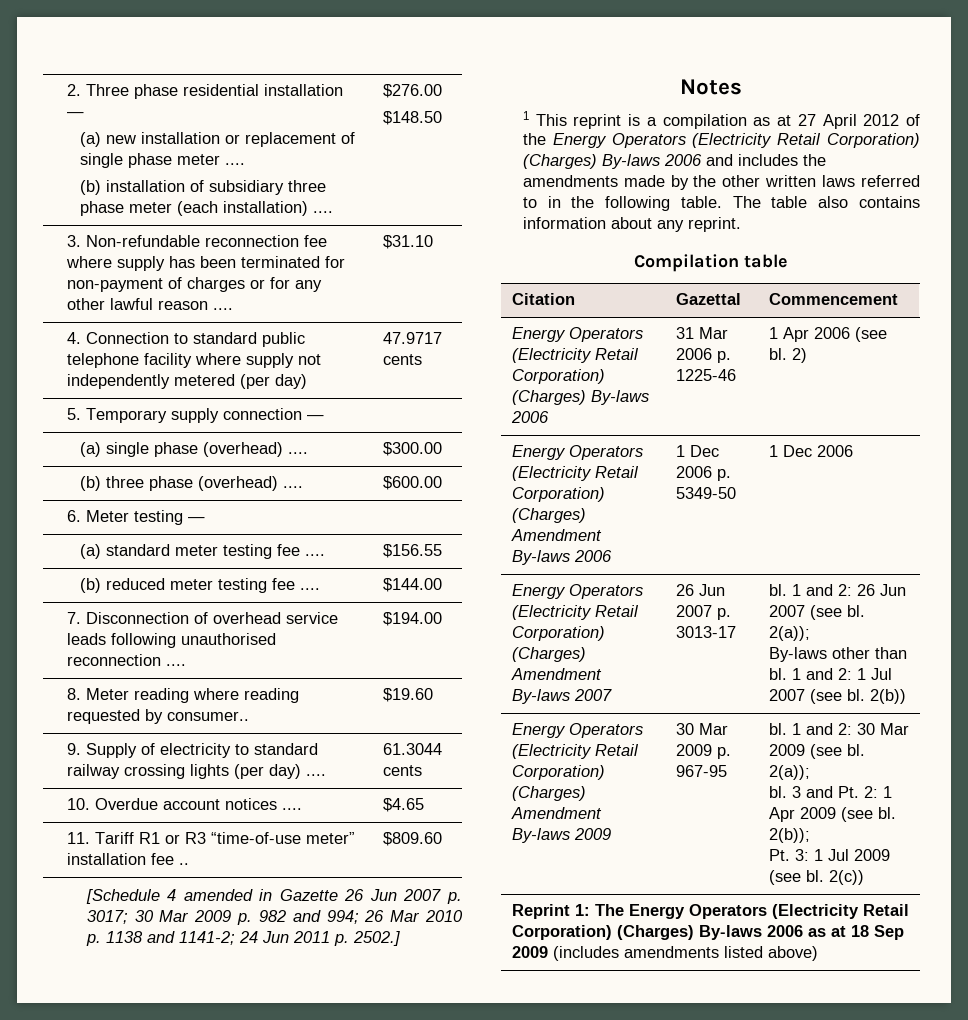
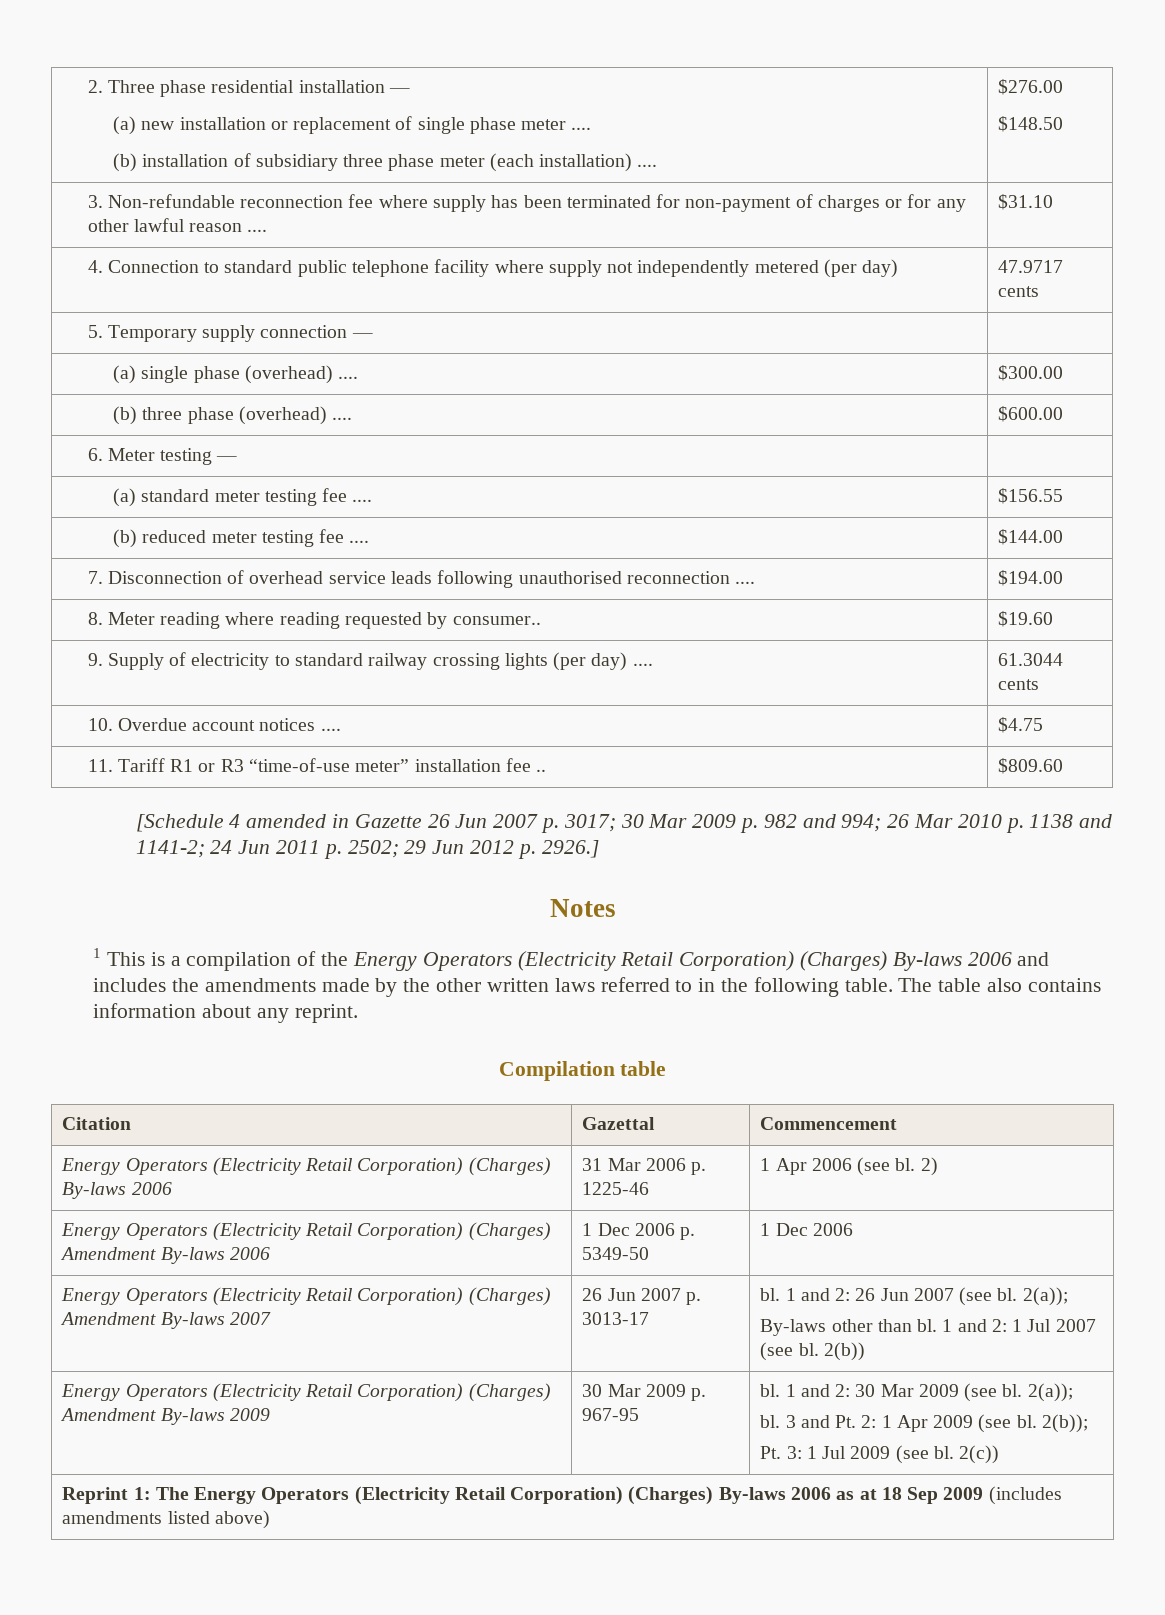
[382,798,424,812] $4.65 -> [998,717,1044,733] $4.75
[352,931,400,946] 2502.] -> [347,840,599,859] 2502; 29 Jun 2012 p. 2926.]
[573,114,622,129] reprint -> (146, 959) none
[753,114,900,129] as at 27 April 2012 -> (292, 961) none

